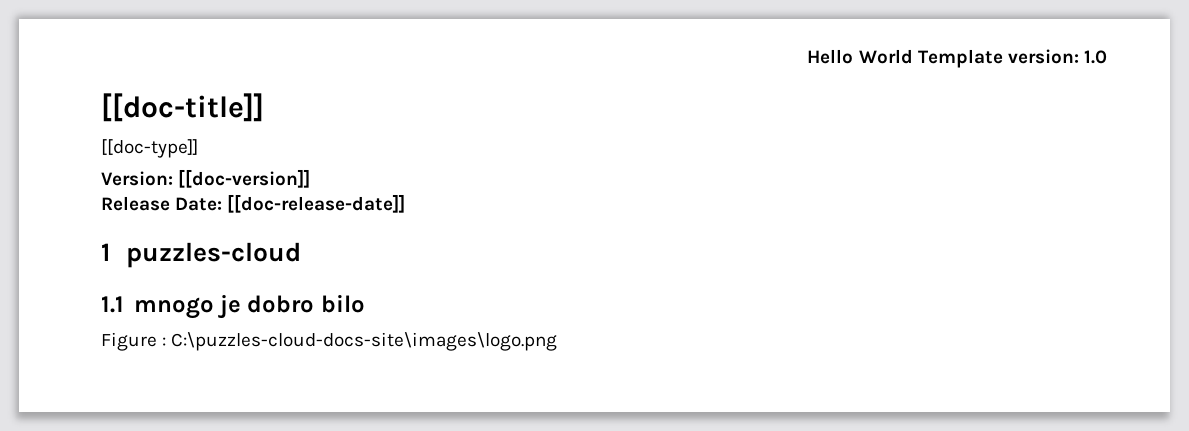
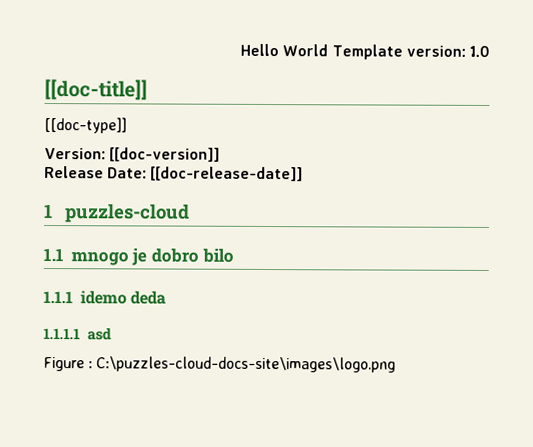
(365, 303) none -> [43,290,167,305] [43,327,112,341] // 1.1.1 idemo deda // 1.1.1.1 asd

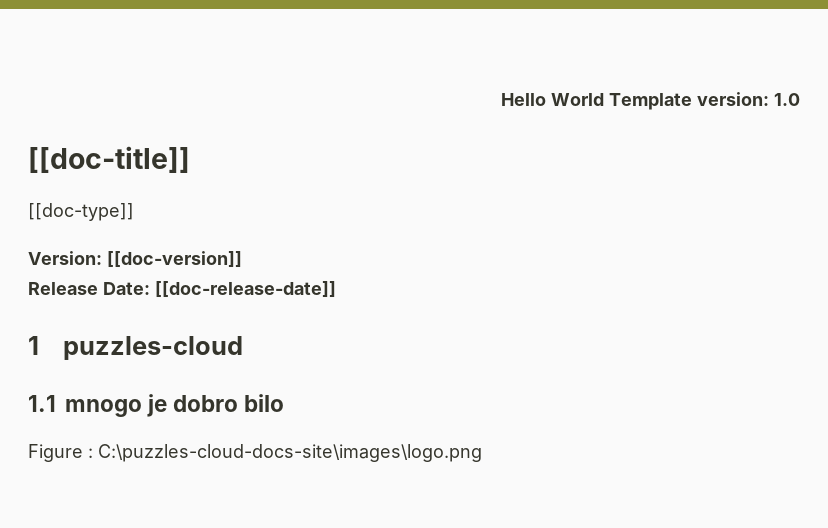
[43,290,167,305] [43,327,112,341] // 1.1.1 idemo deda // 1.1.1.1 asd -> (285, 403) none

